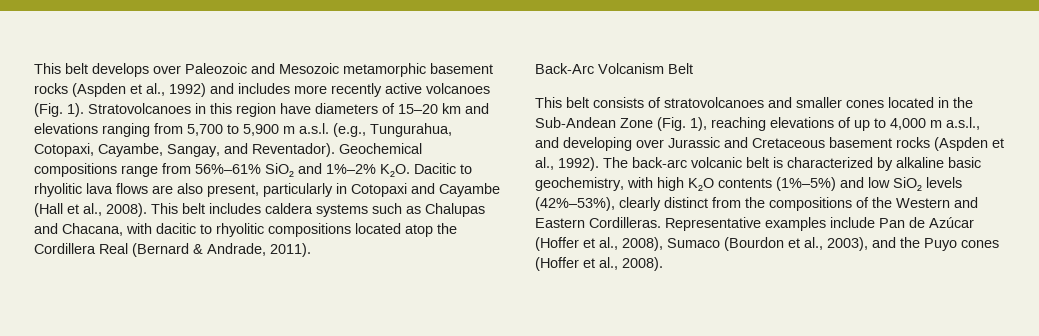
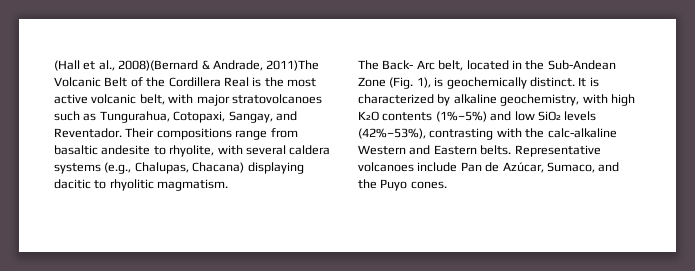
[34,63,493,77] [34,83,490,97] [34,103,489,117] [34,123,366,137] This belt develops over Paleozoic and Mesozoic metamorphic basement rocks (Aspden et al., 1992) and includes more recently active volcanoes (Fig. 1). Stratovolcanoes in this region have diameters of 15–20 km and elevations ranging from 5,700 to 5,900 m a.s.l. (e.g., -> [54,60,320,71] [54,77,316,87] [54,94,322,106] [54,111,97,121] (Hall et al., 2008)(Bernard & Andrade, 2011)The Volcanic Belt of the Cordillera Real is the most active volcanic belt, with major stratovolcanoes such as
[98,143,163,157] Cayambe, -> (226, 117) none
[252,143,422,157] Reventador). Geochemical -> [54,128,155,138] Reventador. Their
[195,163,472,177] [34,183,500,197] [34,203,485,217] [34,223,457,237] [34,243,311,257] [535,63,693,74] [535,97,884,108] 56%–61% SiO₂ and 1%–2% K₂O. Dacitic to rhyolitic lava flows are also present, particularly in Cotopaxi and Cayambe (Hall et al., 2008). This belt includes caldera systems such as Chalupas and Chacana, with dacitic to rhyolitic compositions located atop the Cordillera Real (Bernard & Andrade, 2011). // Back-Arc Volcanism Belt // This belt consists of stratovolcanoes and smaller cones -> [54,145,331,157] [54,162,304,174] [54,179,229,191] [358,60,464,71] basaltic andesite to rhyolite, with several caldera systems (e.g., Chalupas, Chacana) displaying dacitic to rhyolitic magmatism. // The Back- Arc belt,
[711,117,980,131] [535,137,1004,151] [535,157,769,171] reaching elevations of up to 4,000 m a.s.l., and developing over Jurassic and Cretaceous basement rocks (Aspden et al., 1992). The back-arc volcanic belt -> [434,77,587,89] is geochemically distinct. It
[948,157,981,168] basic -> (497, 99) none
[619,197,978,211] [535,217,974,231] [535,237,999,251] [535,257,663,271] clearly distinct from the compositions of the Western and Eastern Cordilleras. Representative examples include Pan de Azúcar (Hoffer et al., 2008), Sumaco (Bourdon et al., 2003), and the Puyo cones (Hoffer et al., 2008). -> [429,128,617,140] [358,145,601,157] [358,162,620,173] [358,179,447,191] contrasting with the calc-alkaline Western and Eastern belts. Representative volcanoes include Pan de Azúcar, Sumaco, and the Puyo cones.

